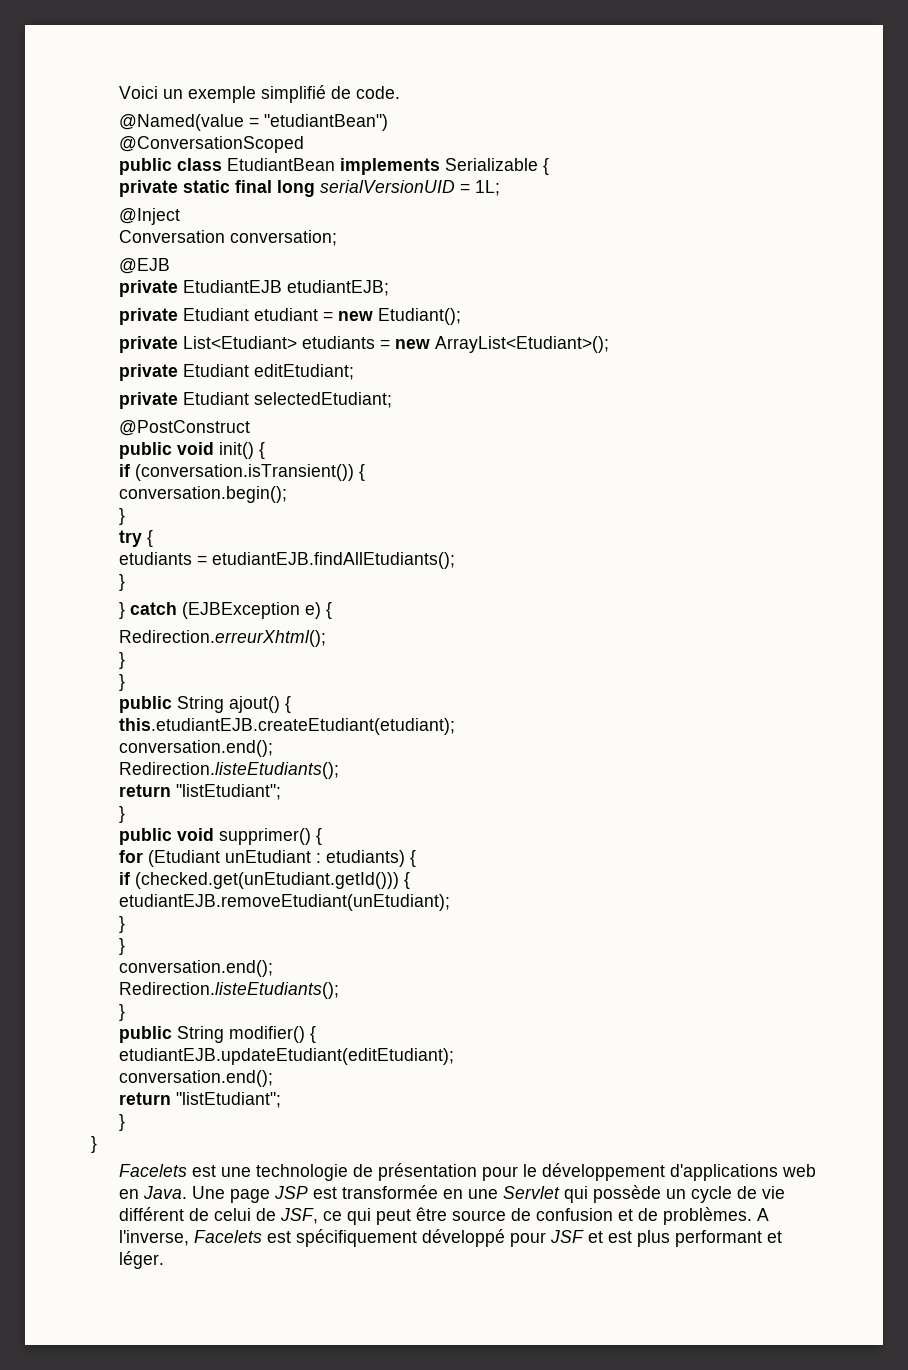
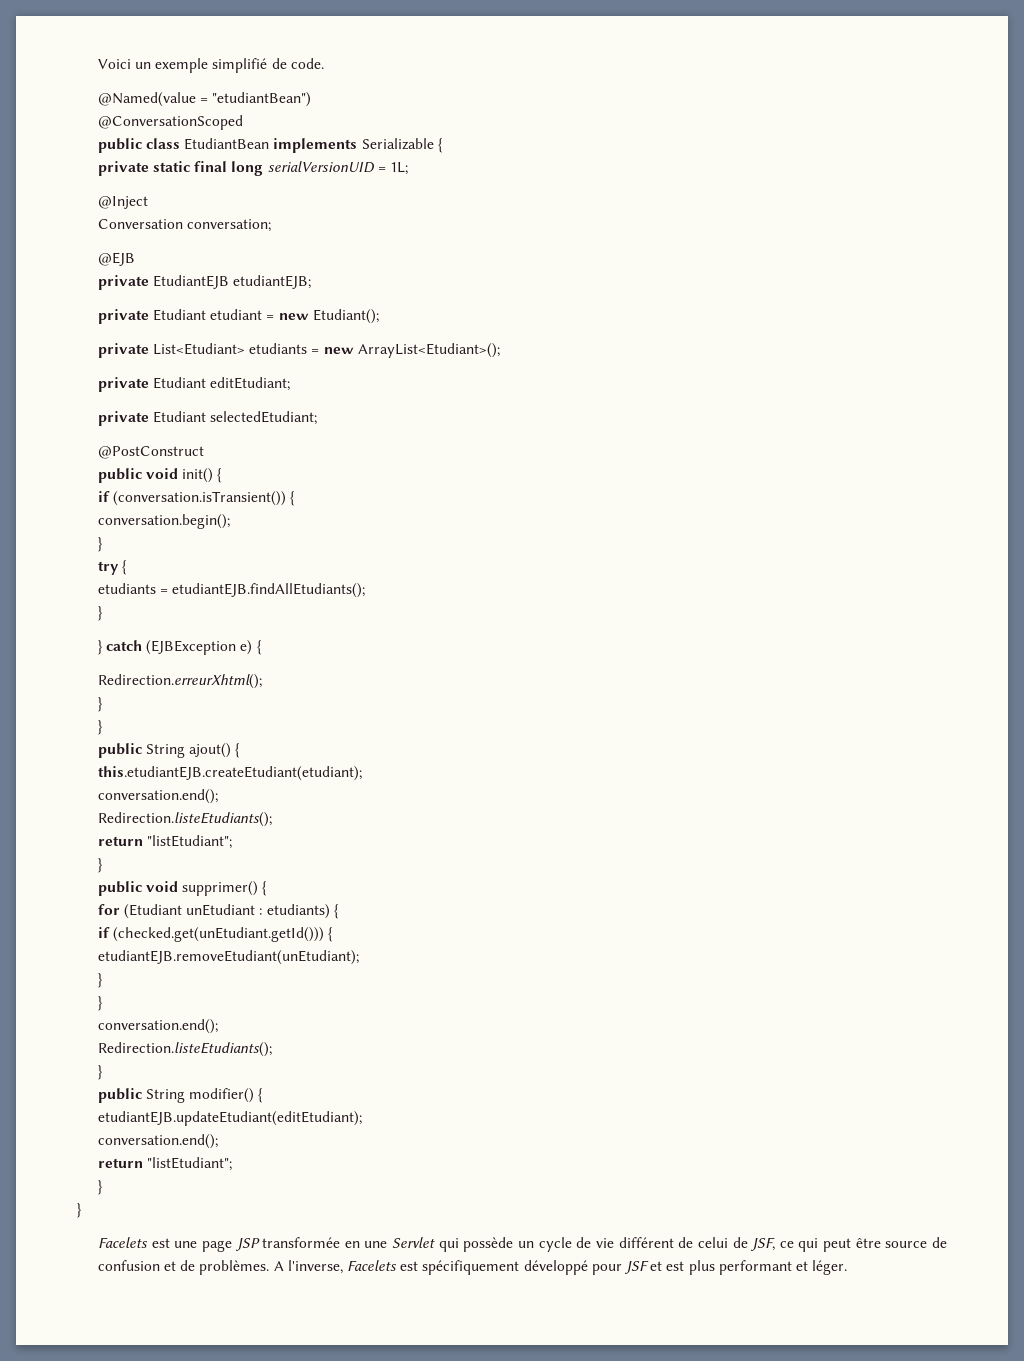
[255,1163,816,1181] [118,1186,225,1199] technologie de présentation pour le développement d'applications web en Java. Une -> (198, 1244) none
[312,1187,337,1199] est -> (260, 1244) none

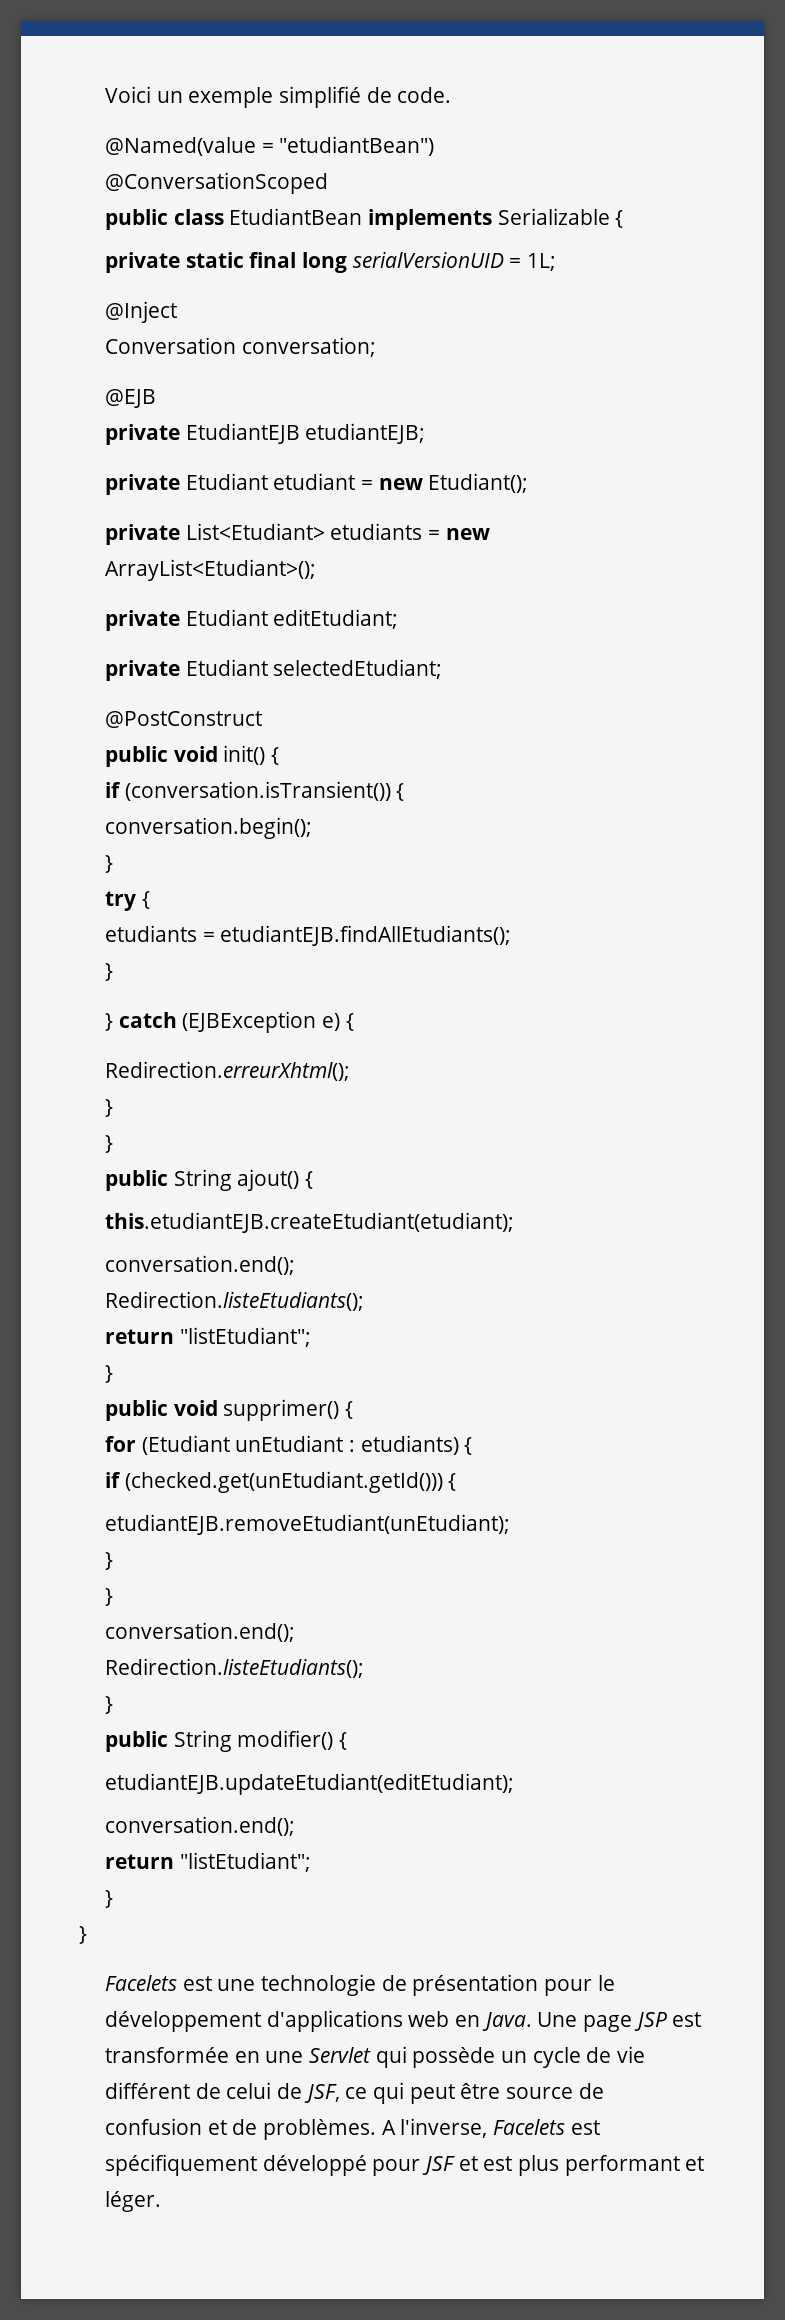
(198, 1244) none -> [261,1974,615,1996] [105,2010,578,2032] technologie de présentation pour le développement d'applications web en Java. Une
(260, 1244) none -> [672,2012,702,2027] est

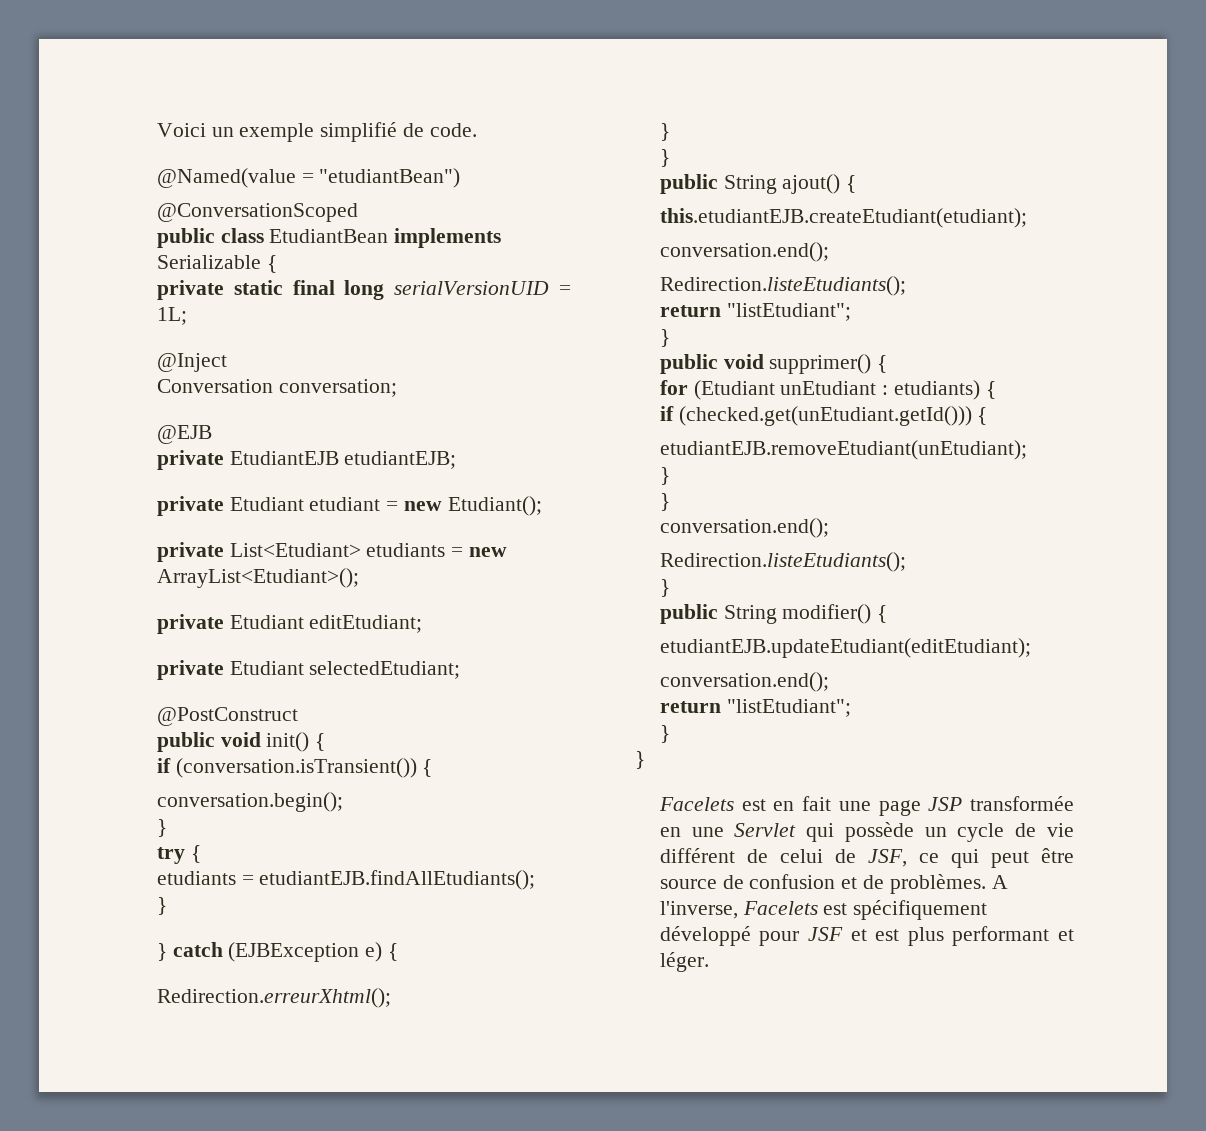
[217,1974,615,1996] [105,2010,578,2032] une technologie de présentation pour le développement d'applications web en Java. Une -> [773,796,871,811] en fait une
[672,2012,702,2027] est -> (963, 804) none

